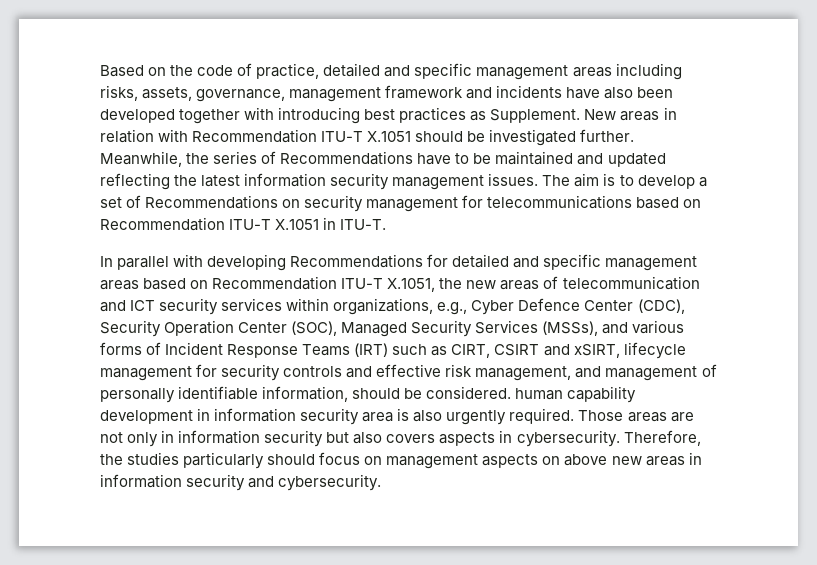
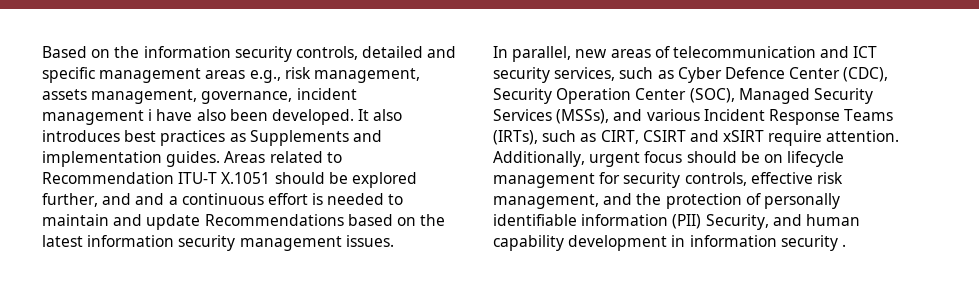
[197,63,682,80] [100,85,674,102] [100,107,677,124] [100,129,189,143] code of practice, detailed and specific management areas including risks, assets, governance, management framework and incidents have also been developed together with introducing best practices as Supplement. New areas in relation with -> [143,46,457,62] [42,67,420,83] [42,88,357,104] [42,109,403,125] [42,130,382,146] [42,151,342,167] information security controls, detailed and specific management areas e.g., risk management, assets management, governance, incident management i have also been developed. It also introduces best practices as Supplements and implementation guides. Areas related to
[489,129,635,146] [100,151,666,167] [100,173,170,190] investigated further. Meanwhile, the series of Recommendations have to be maintained and updated reflecting -> [351,172,417,188] [42,193,404,207] [42,214,416,230] explored further, and and a continuous effort is needed to maintain and update Recommendations based on
[542,173,707,189] [100,195,702,212] [100,217,387,231] [100,254,698,271] [100,276,463,292] The aim is to develop a set of Recommendations on security management for telecommunications based on Recommendation ITU-T X.1051 in ITU-T. // In parallel with developing Recommendations for detailed and specific management areas based on Recommendation ITU-T X.1051, the -> [493,46,572,62] // In parallel,
[221,298,468,315] services within organizations, e.g., -> [554,67,674,81] services, such as
[100,342,162,355] forms of -> (700, 115) none
[354,343,389,357] (IRT) -> [493,130,538,145] (IRTs),
[573,344,620,358] xSIRT, -> [723,130,900,146] [493,151,783,167] xSIRT require attention. Additionally, urgent focus should be on
[283,366,373,378] controls and -> [684,172,747,186] controls,
[605,366,698,381] management -> [636,193,742,209] the protection
[262,386,512,402] information, should be considered. -> [581,214,802,230] information (PII) Security, and
[362,408,694,425] [100,430,701,447] [100,452,702,469] [100,474,382,491] area is also urgently required. Those areas are not only in information security but also covers aspects in cybersecurity. Therefore, the studies particularly should focus on management aspects on above new areas in information security and cybersecurity. -> [841,244,846,247] .

